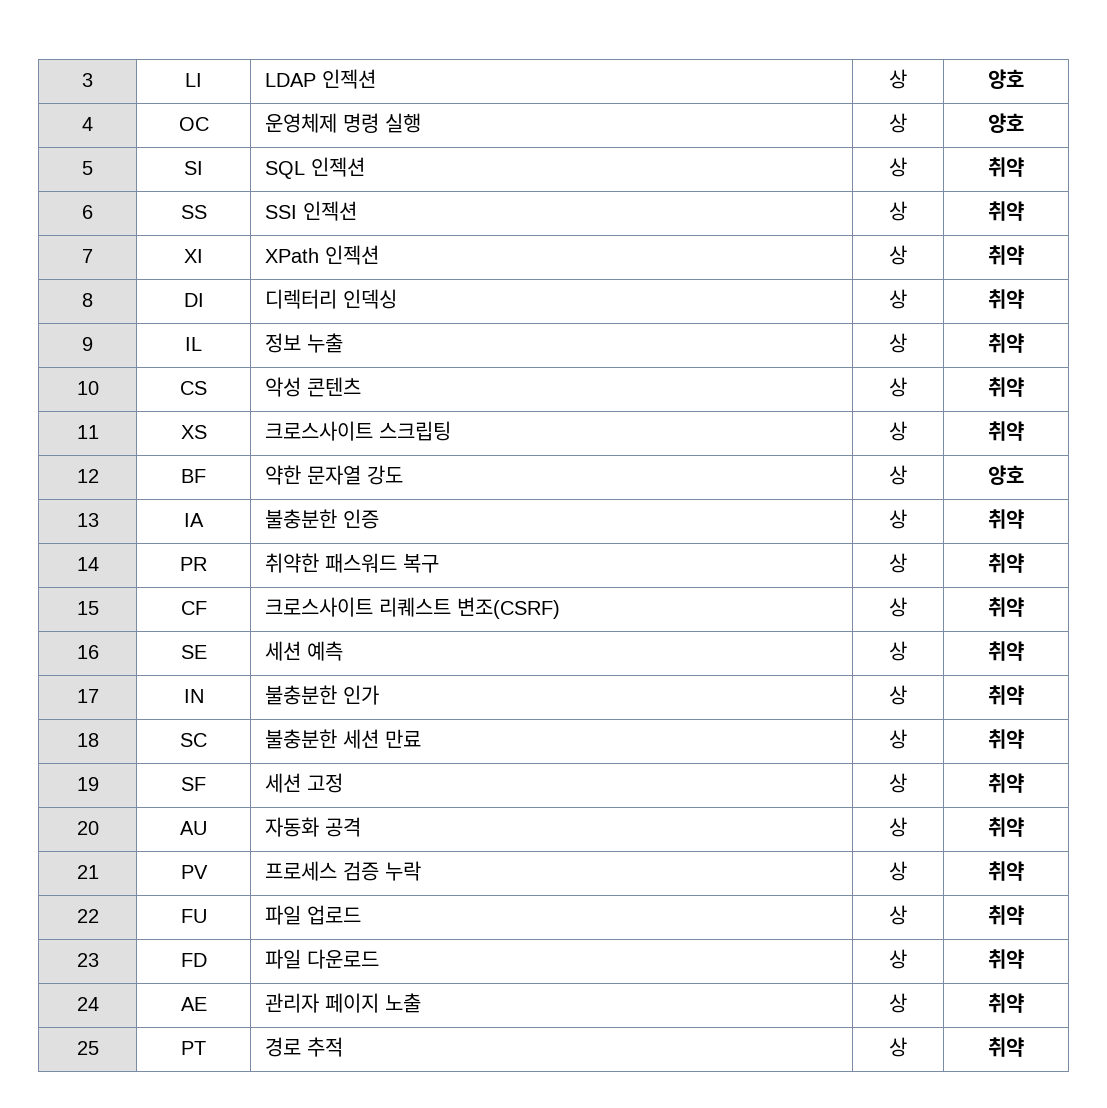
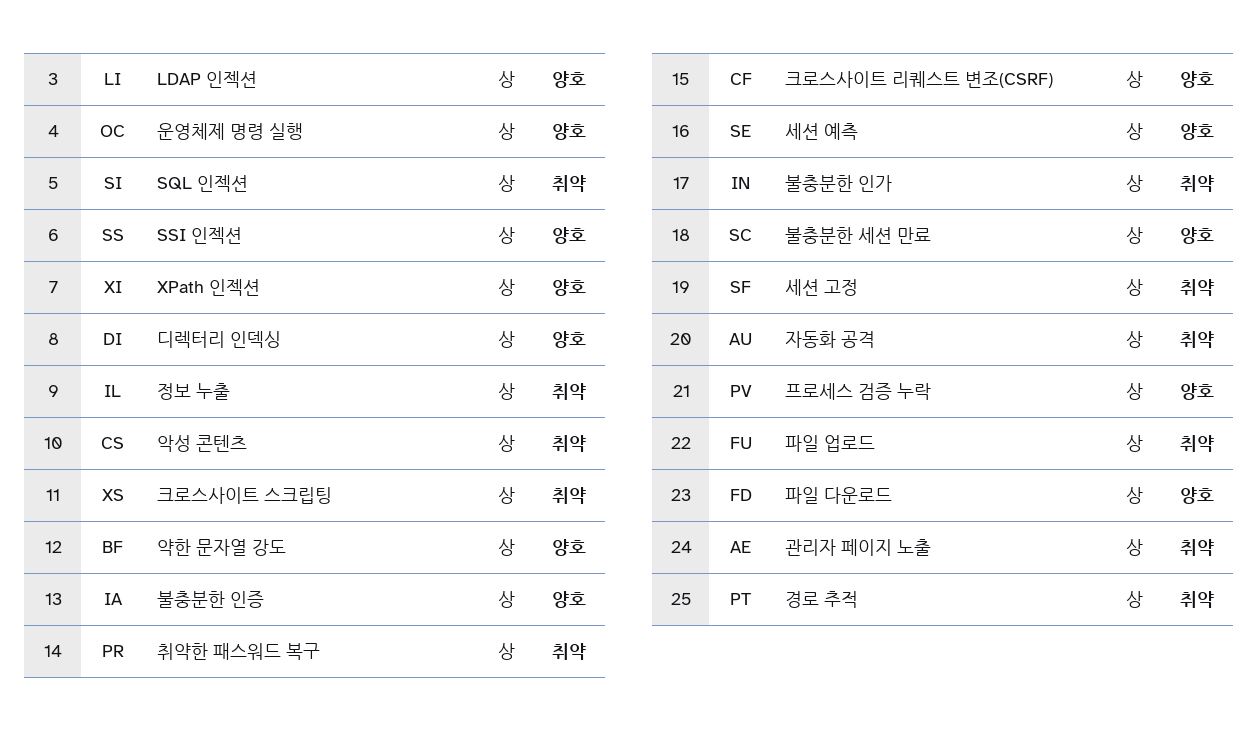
[988,201,1024,221] 취약 -> [551,227,586,244] 양호
[988,245,1024,265] 취약 -> [551,279,586,296] 양호
[988,289,1024,309] 취약 -> [551,331,586,348] 양호
[988,509,1024,529] 취약 -> [551,591,586,608] 양호
[988,597,1024,617] 취약 -> [1179,71,1214,88] 양호
[988,641,1024,661] 취약 -> [1179,123,1214,140] 양호
[988,729,1024,749] 취약 -> [1179,227,1214,244] 양호
[988,861,1024,881] 취약 -> [1179,383,1214,400] 양호
[988,949,1024,969] 취약 -> [1179,487,1214,504] 양호

